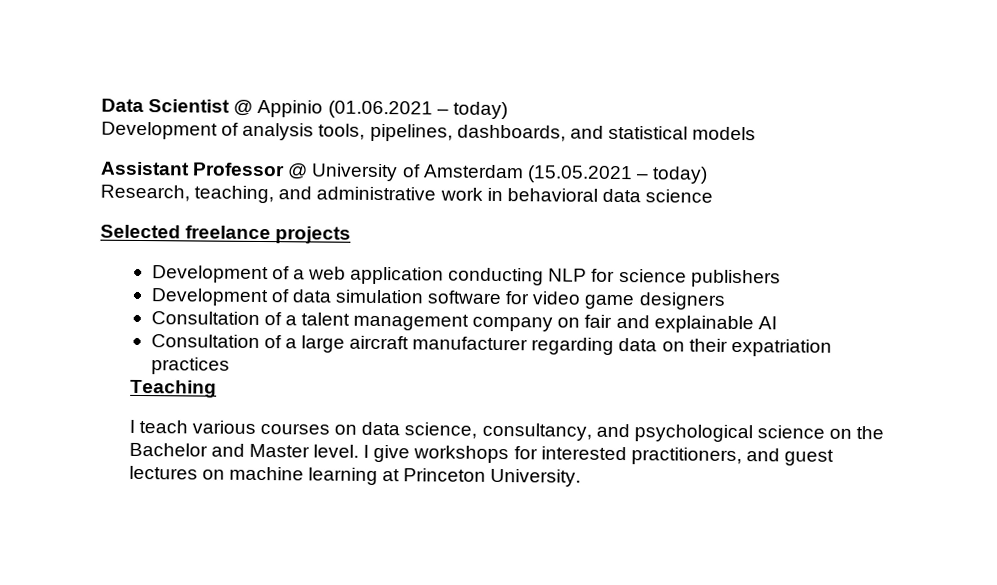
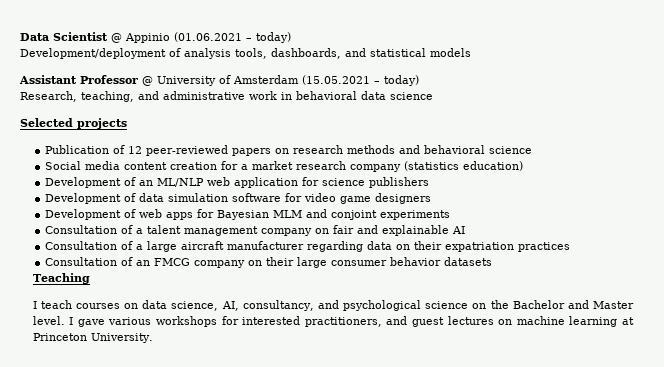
[101,121,218,140] Development -> [20,48,166,59] Development/deployment
[369,123,453,142] pipelines, -> (267, 53) none
[185,225,272,240] freelance -> (73, 122) none
[151,265,588,286] Development of a web application conducting NLP -> [44,145,532,156] [44,161,523,172] [44,177,298,188] Publication of 12 peer-reviewed papers on research methods and behavioral science // Social media content creation for a market research company (statistics education) // Development of an ML/NLP web application
(726, 301) none -> [44,209,450,220] // Development of web apps for Bayesian MLM and conjoint experiments
(230, 366) none -> [44,257,492,268] // Consultation of an FMCG company on their large consumer behavior datasets
[191,420,256,434] various -> (72, 304) none
(478, 430) none -> [221,301,239,311] AI,
[373,444,411,463] give -> [77,317,152,327] gave various

